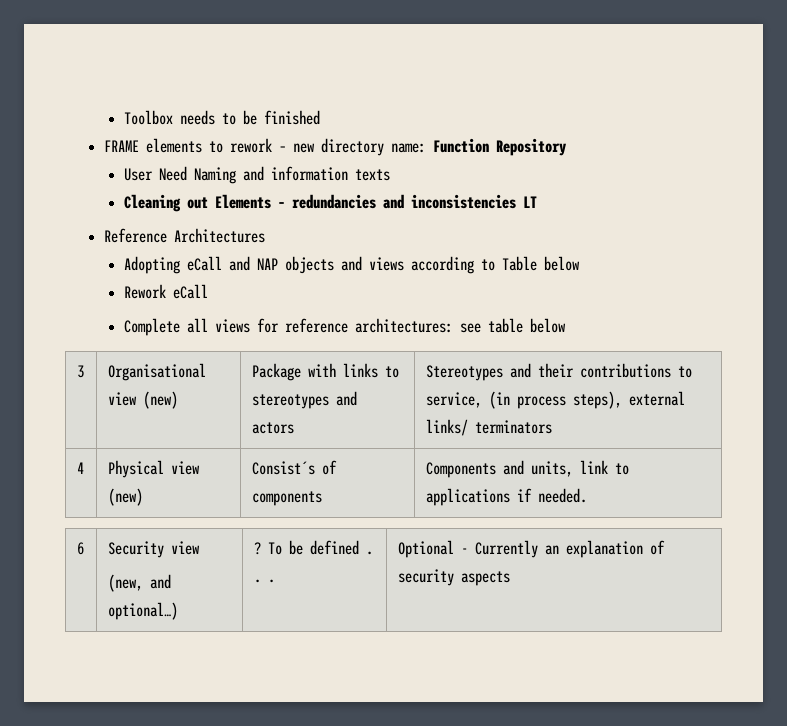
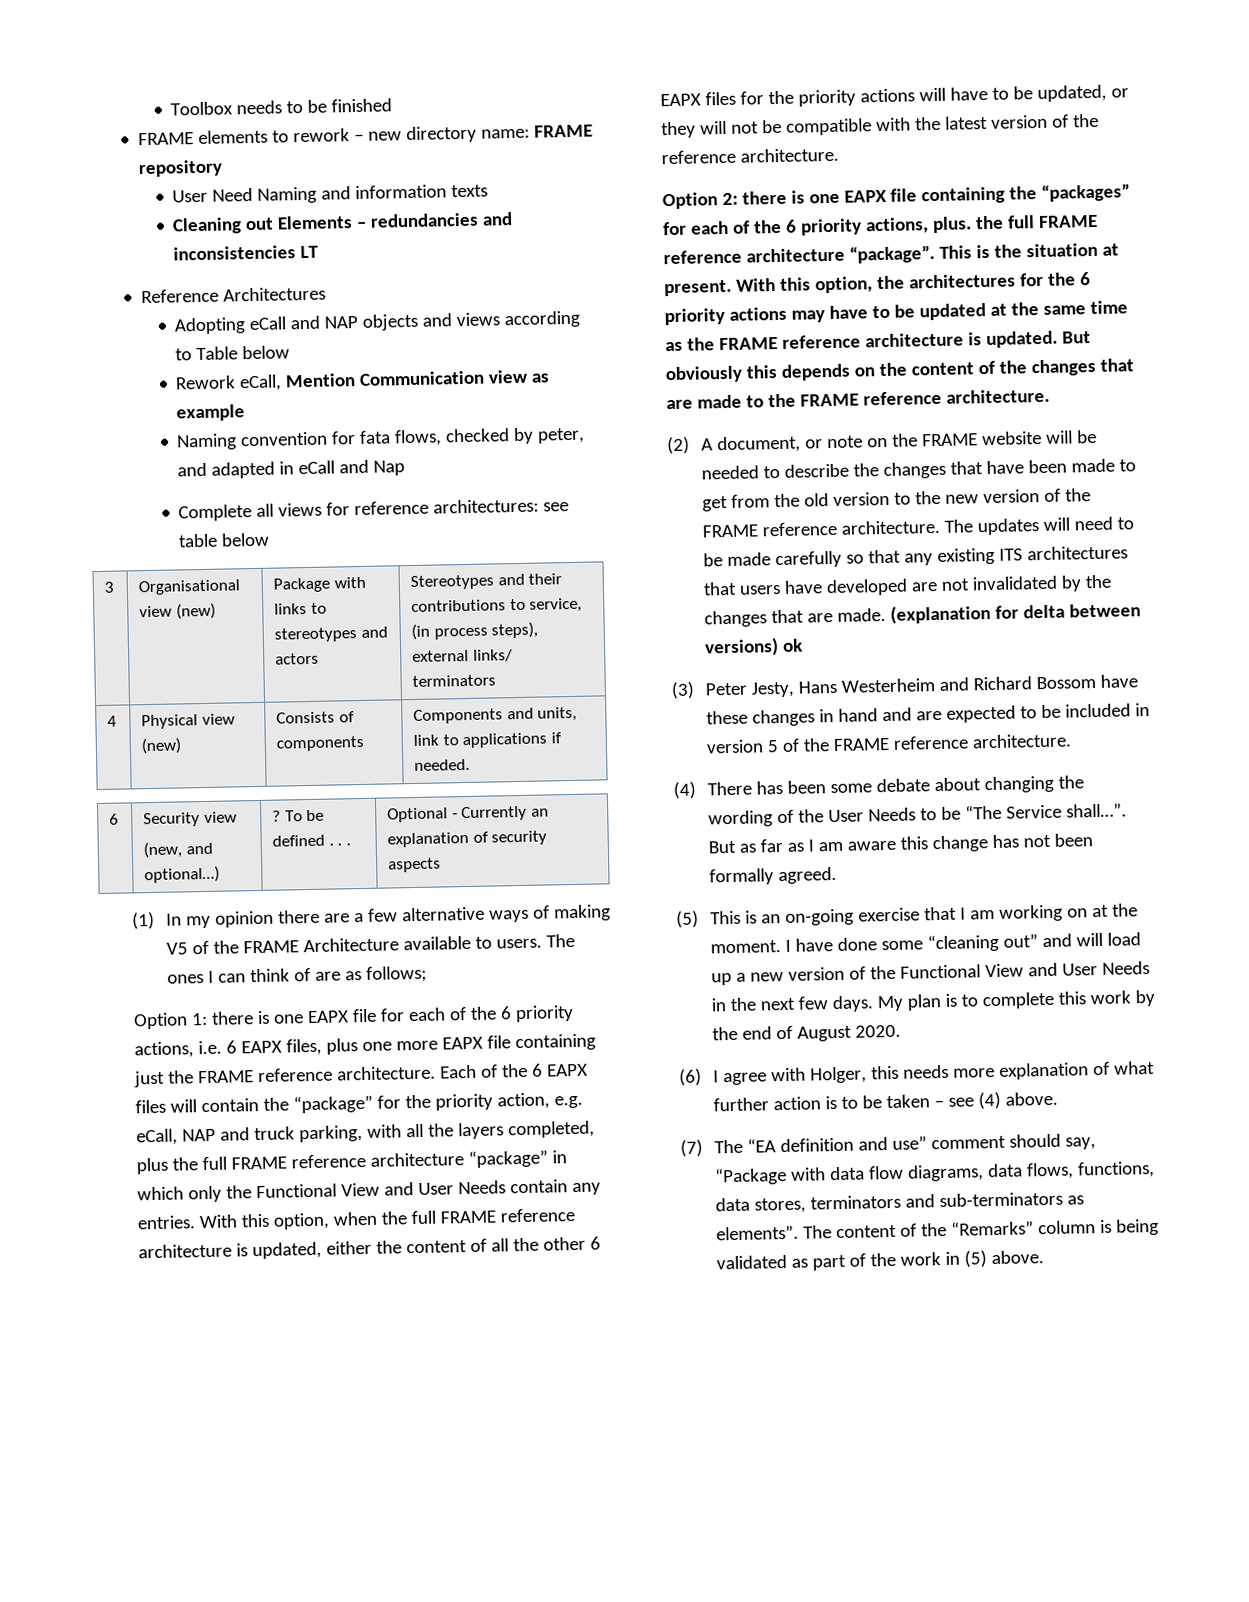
[432,138,566,156] Function Repository -> [533,124,593,138] [137,159,223,178] FRAME repository
[173,284,209,299] eCall -> [239,369,551,392] [176,404,246,422] [176,427,586,451] [177,459,406,479] eCall, Mention Communication view as example // Naming convention for fata flows, checked by peter, and adapted in eCall and Nap
[251,461,315,475] Consist´s -> [276,711,336,724] Consists
(510, 578) none -> [132,904,611,930] [165,933,575,955] [166,965,427,984] [133,1005,575,1030] [134,1033,597,1059] [134,1063,589,1088] [135,1092,584,1114] [136,1120,596,1146] [136,1149,568,1175] [137,1179,602,1203] [137,1208,576,1230] [138,1236,602,1260] [660,84,1130,107] [661,113,1100,139] [661,147,840,165] [662,183,1131,210] [662,214,1099,236] [663,242,1120,265] [664,272,1092,297] [664,300,1129,326] [665,330,1092,352] [665,358,1135,384] [666,388,1051,410] [667,429,1097,455] [700,458,1136,480] [701,488,1091,512] [701,516,1134,538] [702,545,1128,569] [702,574,1112,597] [703,603,1141,628] [703,637,803,657] [671,674,1138,700] [705,703,1150,727] [705,733,1072,754] [673,775,1084,800] [707,802,1127,828] [707,833,1093,854] [708,866,837,886] [676,903,1138,929] [709,932,1141,954] [710,961,1150,986] [710,989,1155,1013] [711,1024,901,1042] [679,1060,1155,1087] [712,1091,1058,1112] [680,1133,1096,1157] [714,1160,1155,1186] [714,1191,1084,1214] [715,1218,1159,1241] [715,1250,1044,1271] // (1) In my opinion there are a few alternative ways of making V5 of the FRAME Architecture available to users. The ones I can think of are as follows; // Option 1: there is one EAPX file for each of the 6 priority actions, i.e. 6 EAPX files, plus one more EAPX file containing just the FRAME reference architecture. Each of the 6 EAPX files will contain the “package” for the priority action, e.g. eCall, NAP and truck parking, with all the layers completed, plus the full FRAME reference architecture “package” in which only the Functional View and User Needs contain any entries. With this option, when the full FRAME reference architecture is updated, either the content of all the other 6 EAPX files for the priority actions will have to be updated, or they will not be compatible with the latest version of the reference architecture. // Option 2: there is one EAPX file containing the “packages” for each of the 6 priority actions, plus. the full FRAME reference architecture “package”. This is the situation at present. With this option, the architectures for the 6 priority actions may have to be updated at the same time as the FRAME reference architecture is updated. But obviously this depends on the content of the changes that are made to the FRAME reference architecture. // (2) A document, or note on the FRAME website will be needed to describe the changes that have been made to get from the old version to the new version of the FRAME reference architecture. The updates will need to be made carefully so that any existing ITS architectures that users have developed are not invalidated by the changes that are made. (explanation for delta between versions) ok // (3) Peter Jesty, Hans Westerheim and Richard Bossom have these changes in hand and are expected to be included in version 5 of the FRAME reference architecture. // (4) There has been some debate about changing the wording of the User Needs to be “The Service shall…”. But as far as I am aware this change has not been formally agreed. // (5) This is an on-going exercise that I am working on at the moment. I have done some “cleaning out” and will load up a new version of the Functional View and User Needs in the next few days. My plan is to complete this work by the end of August 2020. // (6) I agree with Holger, this needs more explanation of what further action is to be taken – see (4) above. // (7) The “EA definition and use” comment should say, “Package with data flow diagrams, data flows, functions, data stores, terminators and sub-terminators as elements”. The content of the “Remarks” column is being validated as part of the work in (5) above.

